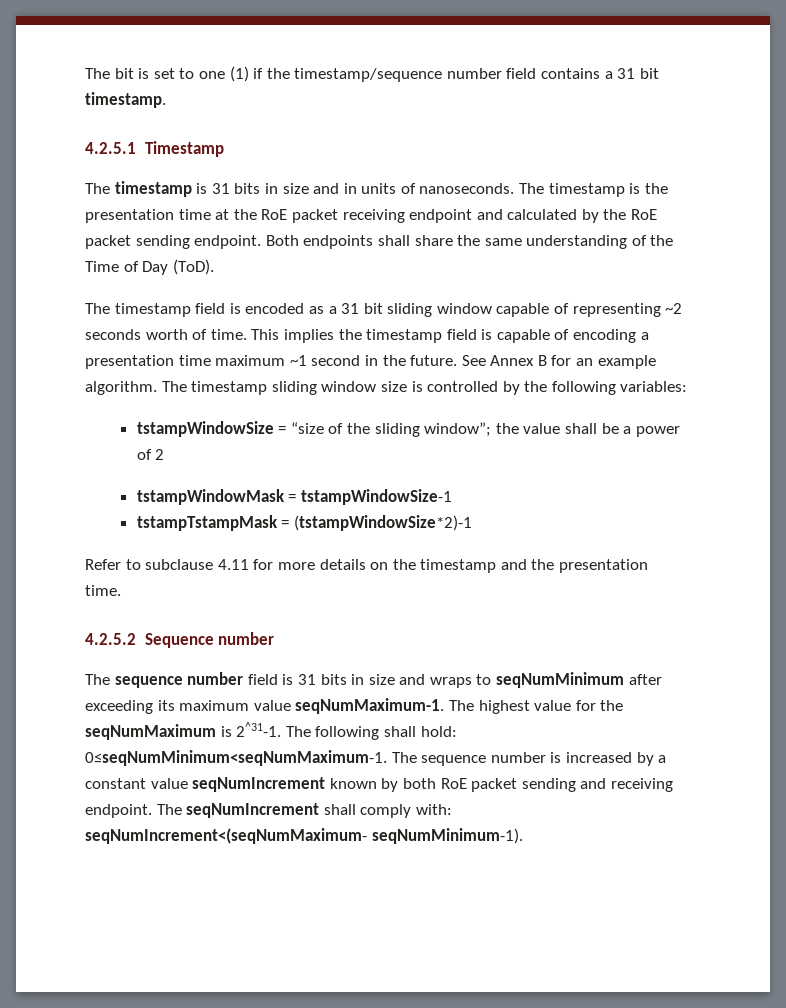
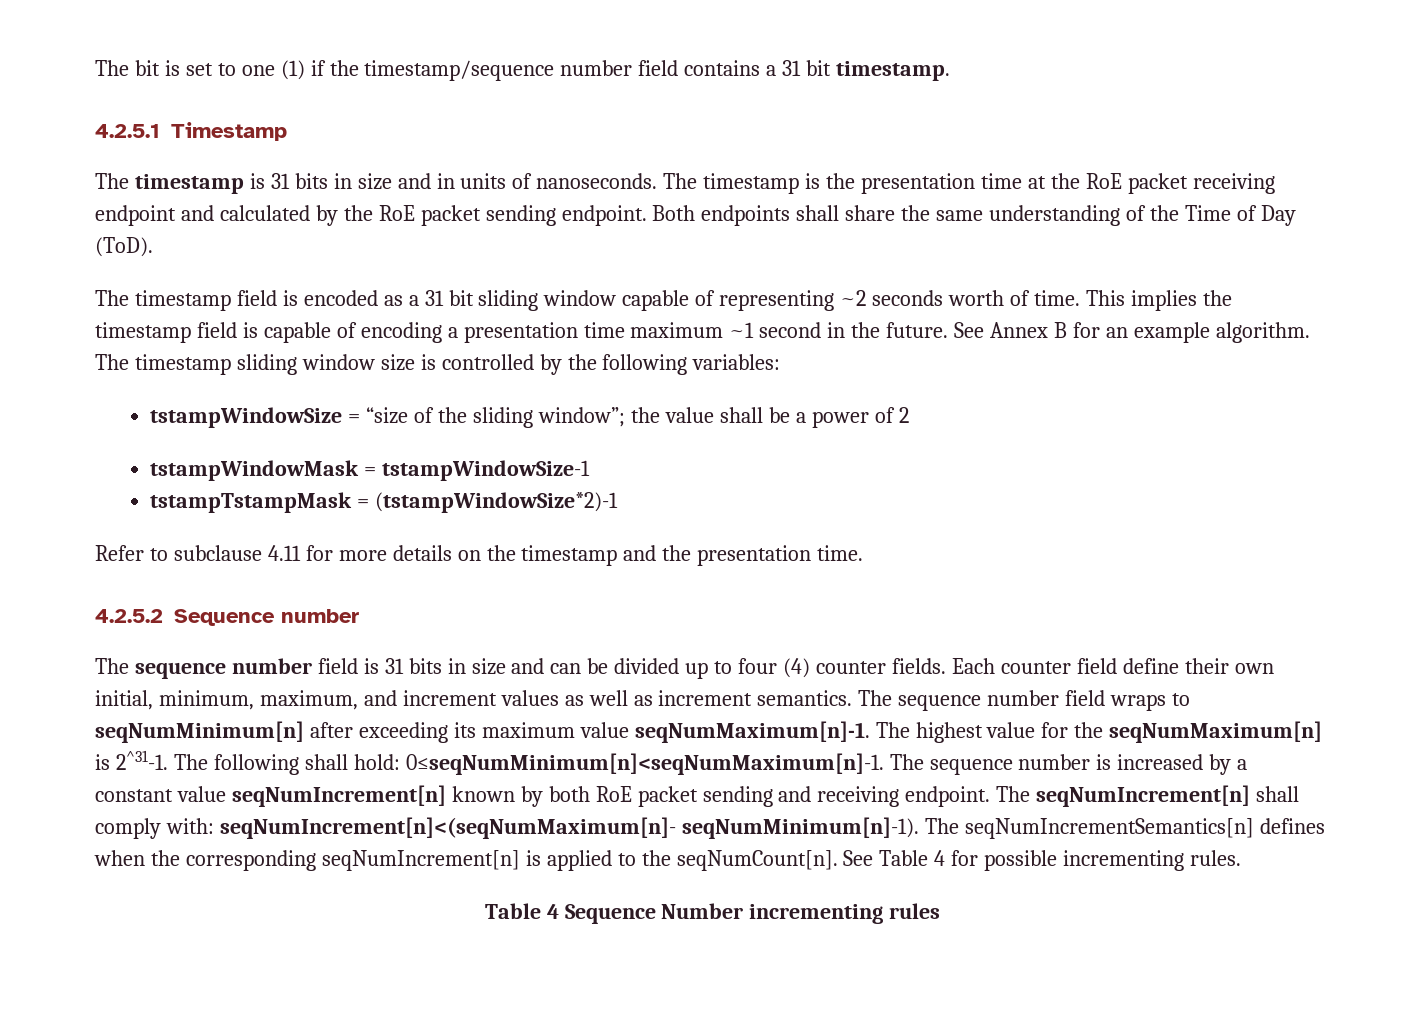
(426, 679) none -> [550,658,1274,679] [95,690,1106,711] can be divided up to four (4) counter fields. Each counter field define their own initial, minimum, maximum, and increment values as well as increment semantics. The sequence number field
[496,672,625,688] seqNumMinimum -> [95,721,304,743] seqNumMinimum[n]
[295,698,445,714] seqNumMaximum-1. -> [634,721,870,743] seqNumMaximum[n]-1.
[85,724,216,740] seqNumMaximum -> [1109,721,1323,743] seqNumMaximum[n]
[85,750,387,766] 0≤seqNumMinimum<seqNumMaximum-1. -> [405,753,884,775] 0≤seqNumMinimum[n]<seqNumMaximum[n]-1.
[192,777,326,792] seqNumIncrement -> [231,785,446,807] seqNumIncrement[n]
[186,803,320,818] seqNumIncrement -> [1036,785,1251,807] seqNumIncrement[n]
[85,828,523,844] seqNumIncrement<(seqNumMaximum- seqNumMinimum-1). -> [219,817,1325,839] [94,850,1242,871] [484,903,941,924] seqNumIncrement[n]<(seqNumMaximum[n]- seqNumMinimum[n]-1). The seqNumIncrementSemantics[n] defines when the corresponding seqNumIncrement[n] is applied to the seqNumCount[n]. See Table 4 for possible incrementing rules. // Table 4 Sequence Number incrementing rules

